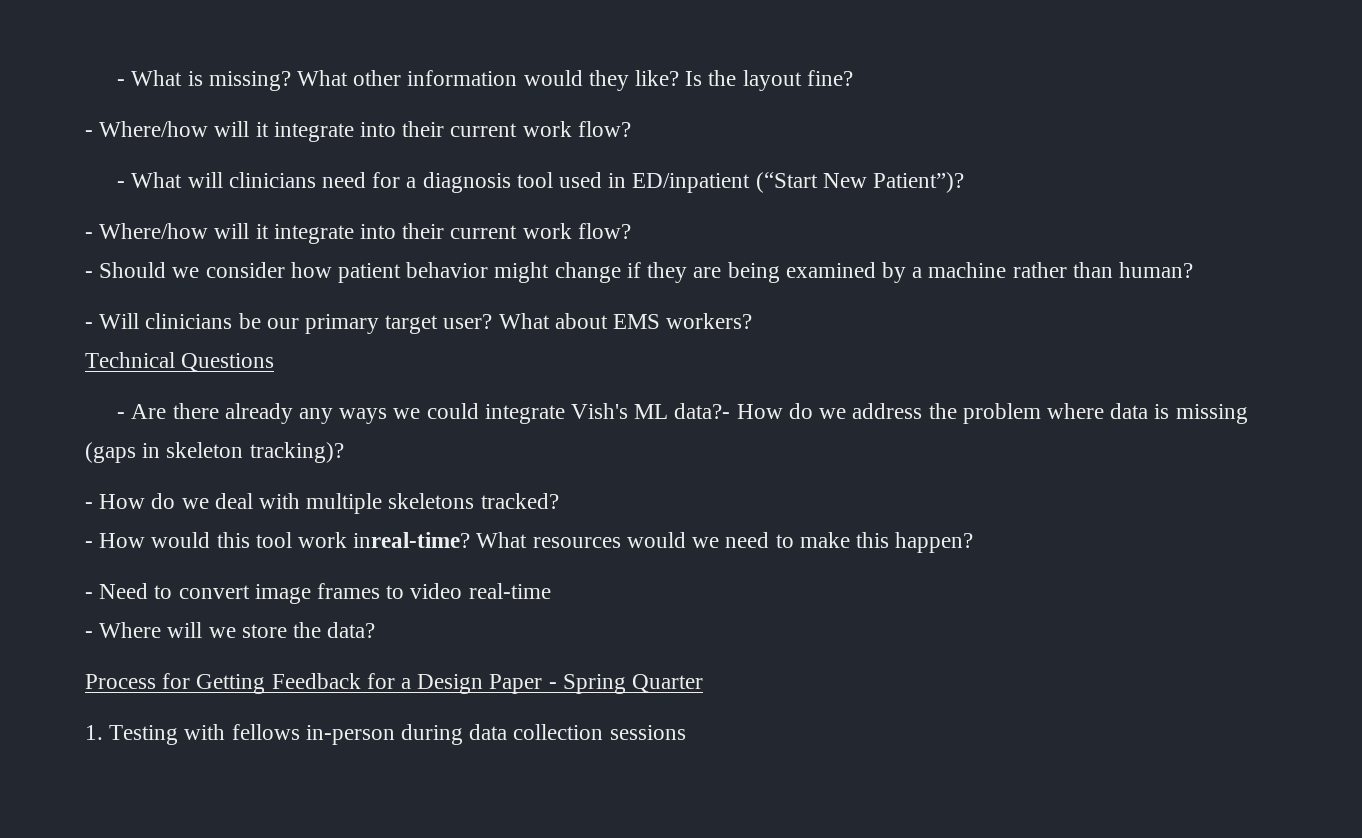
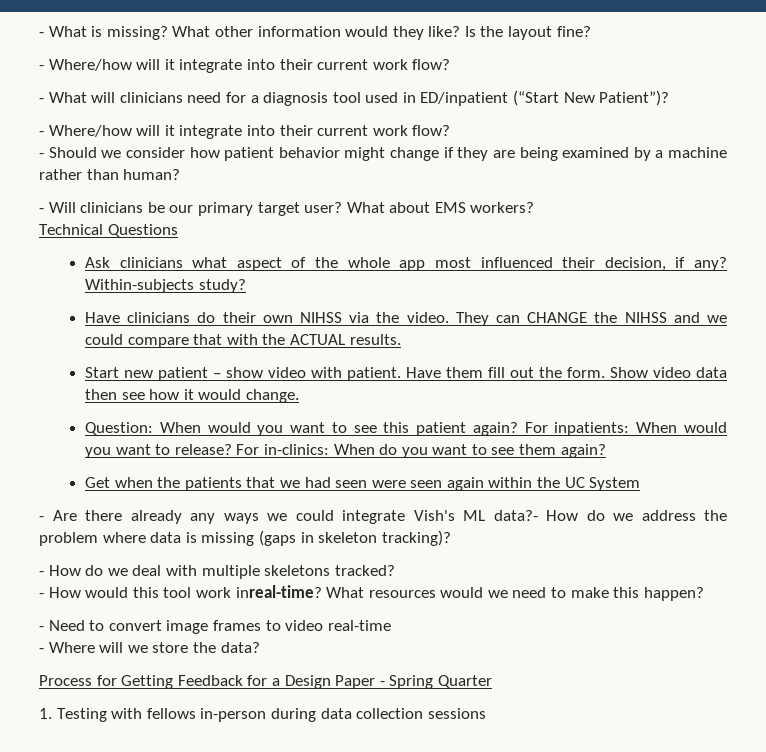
(275, 362) none -> [84,257,728,271] [84,279,246,293] [84,312,727,326] [84,334,401,348] [84,367,727,381] [84,389,299,403] [84,422,727,436] [84,444,606,458] [84,477,641,491] // Ask clinicians what aspect of the whole app most influenced their decision, if any? Within-subjects study? // Have clinicians do their own NIHSS via the video. They can CHANGE the NIHSS and we could compare that with the ACTUAL results. // Start new patient – show video with patient. Have them fill out the form. Show video data then see how it would change. // Question: When would you want to see this patient again? For inpatients: When would you want to release? For in-clinics: When do you want to see them again? // Get when the patients that we had seen were seen again within the UC System

